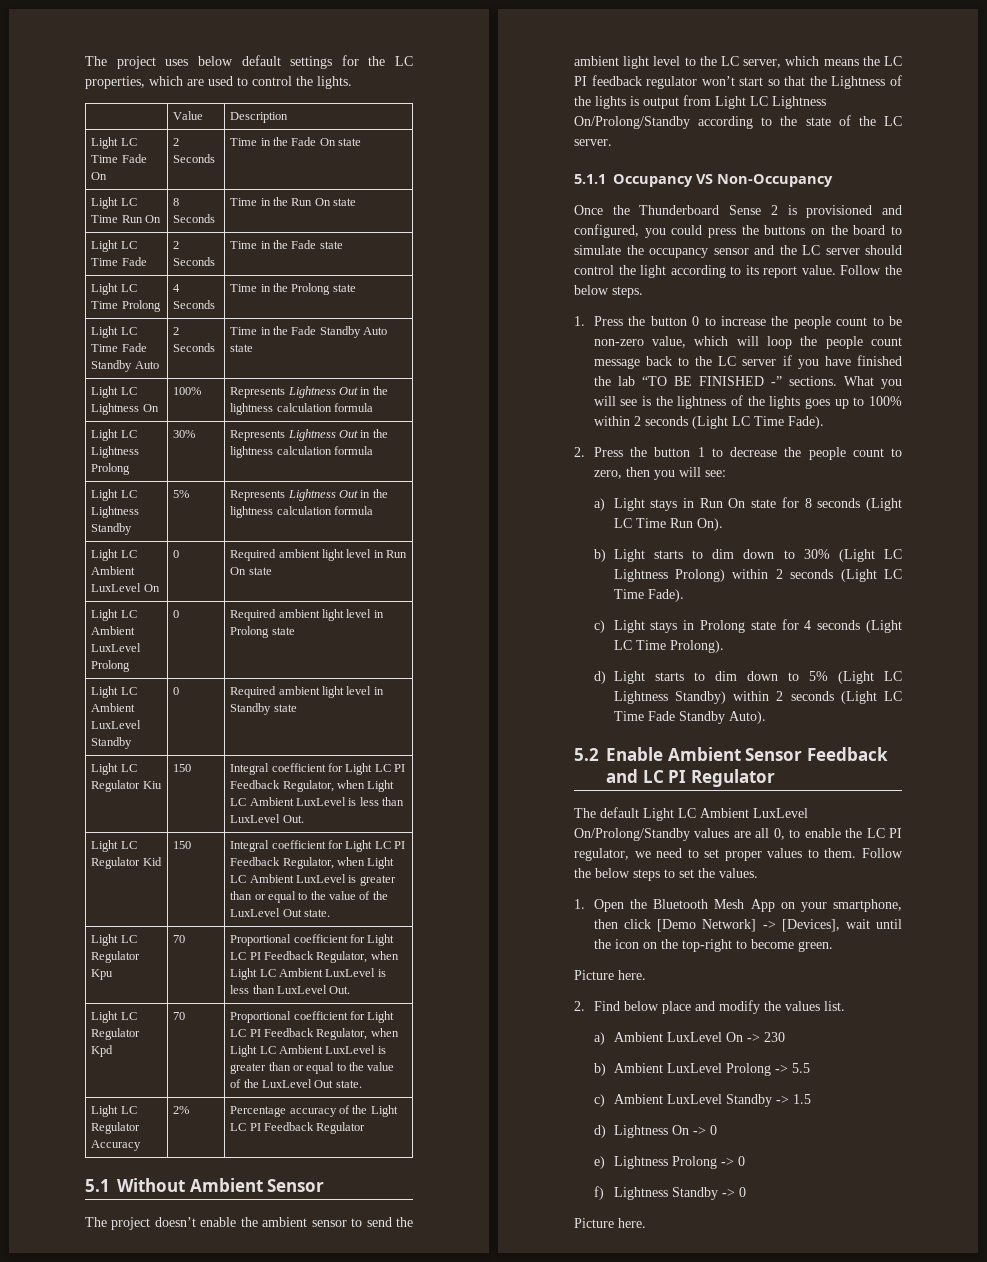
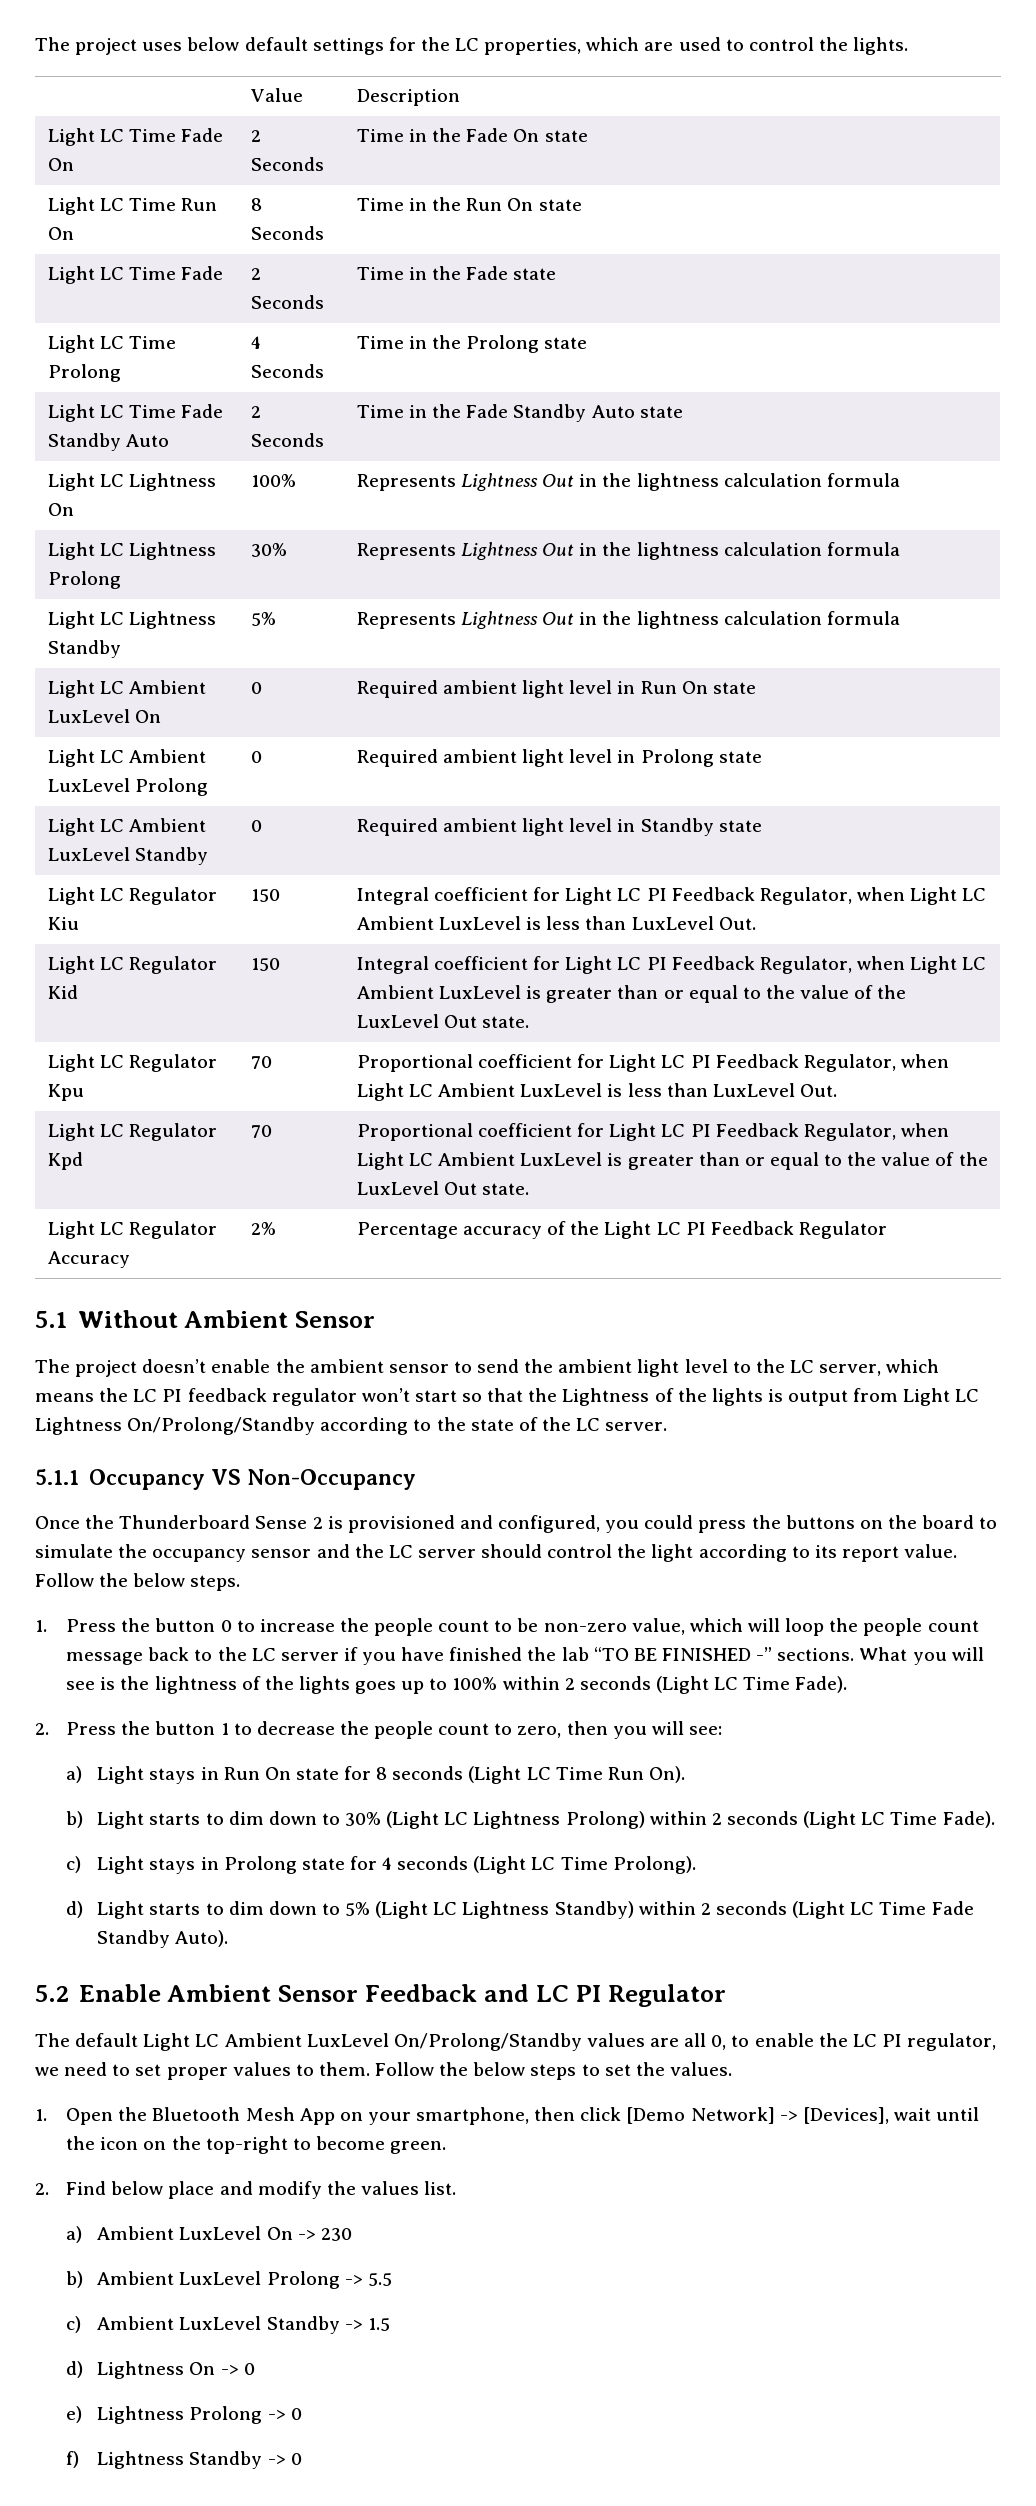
[574,970,646,980] // Picture here. -> (447, 2147) none
[574,1218,646,1228] // Picture here. -> (302, 2459) none

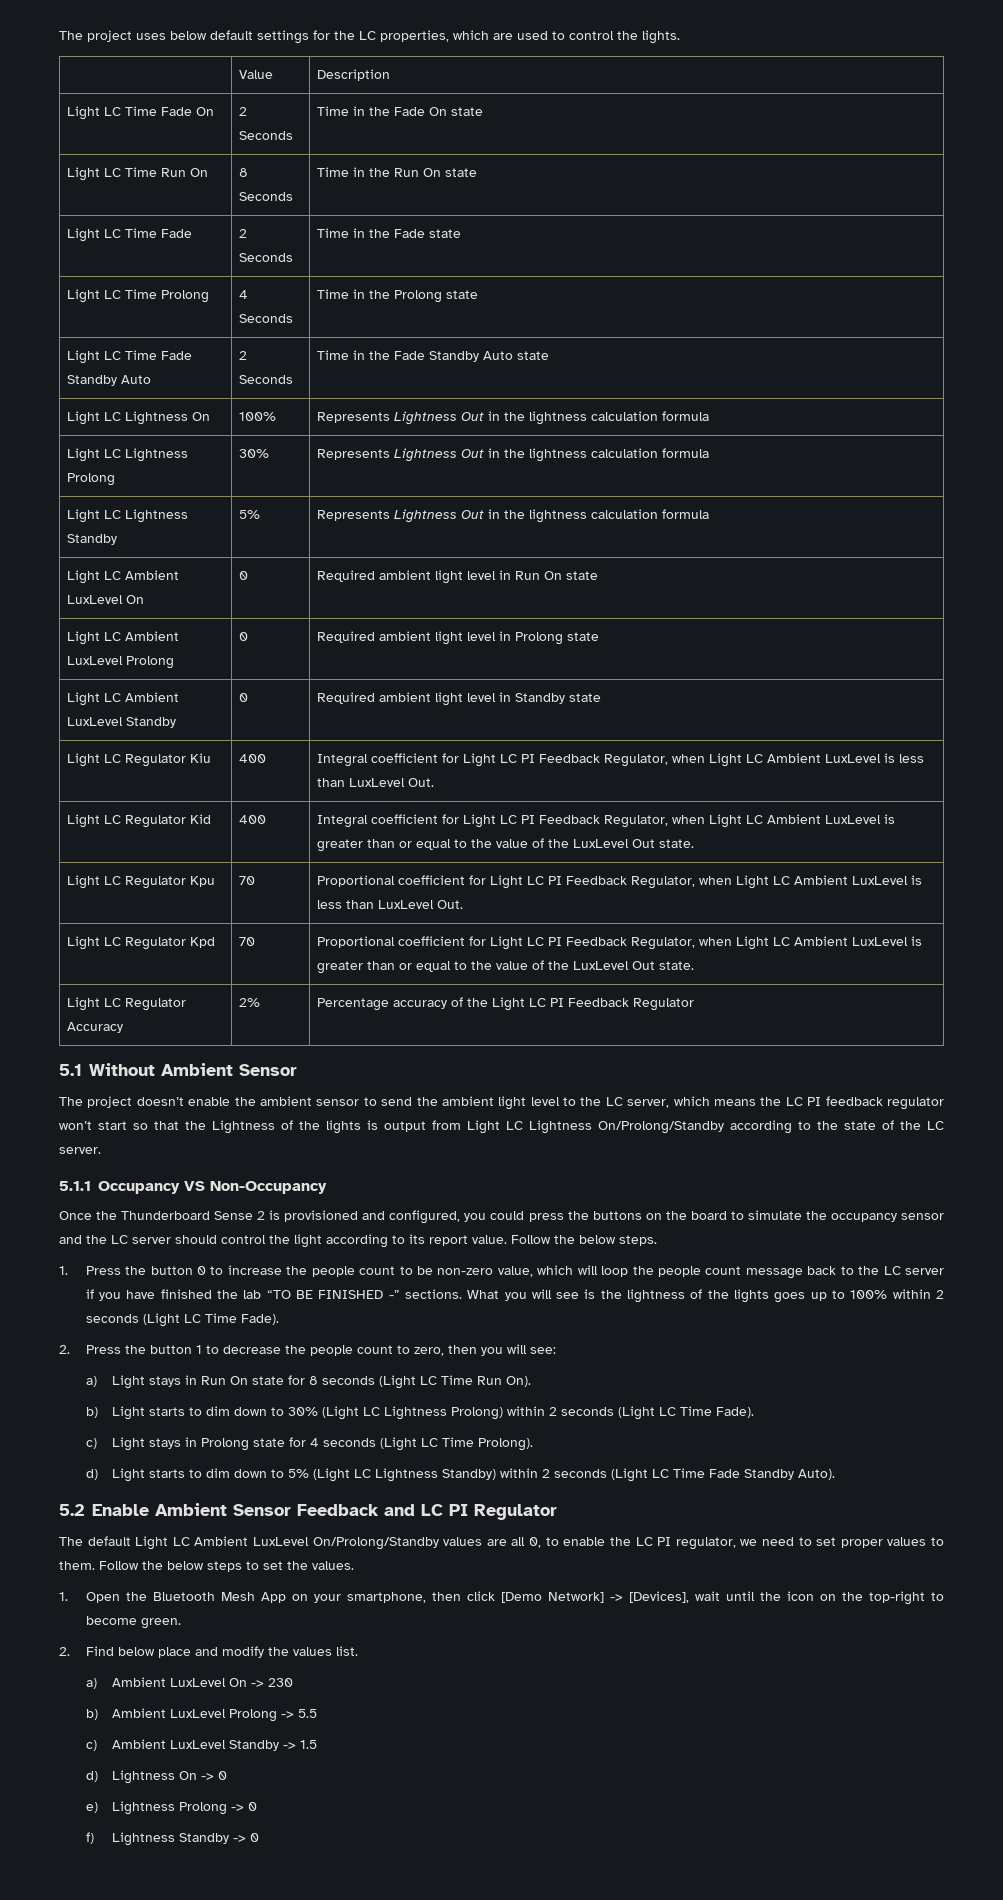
[250,889,280,902] 150 -> [238,754,266,763] 400
[250,958,280,971] 150 -> [238,815,266,824] 400

